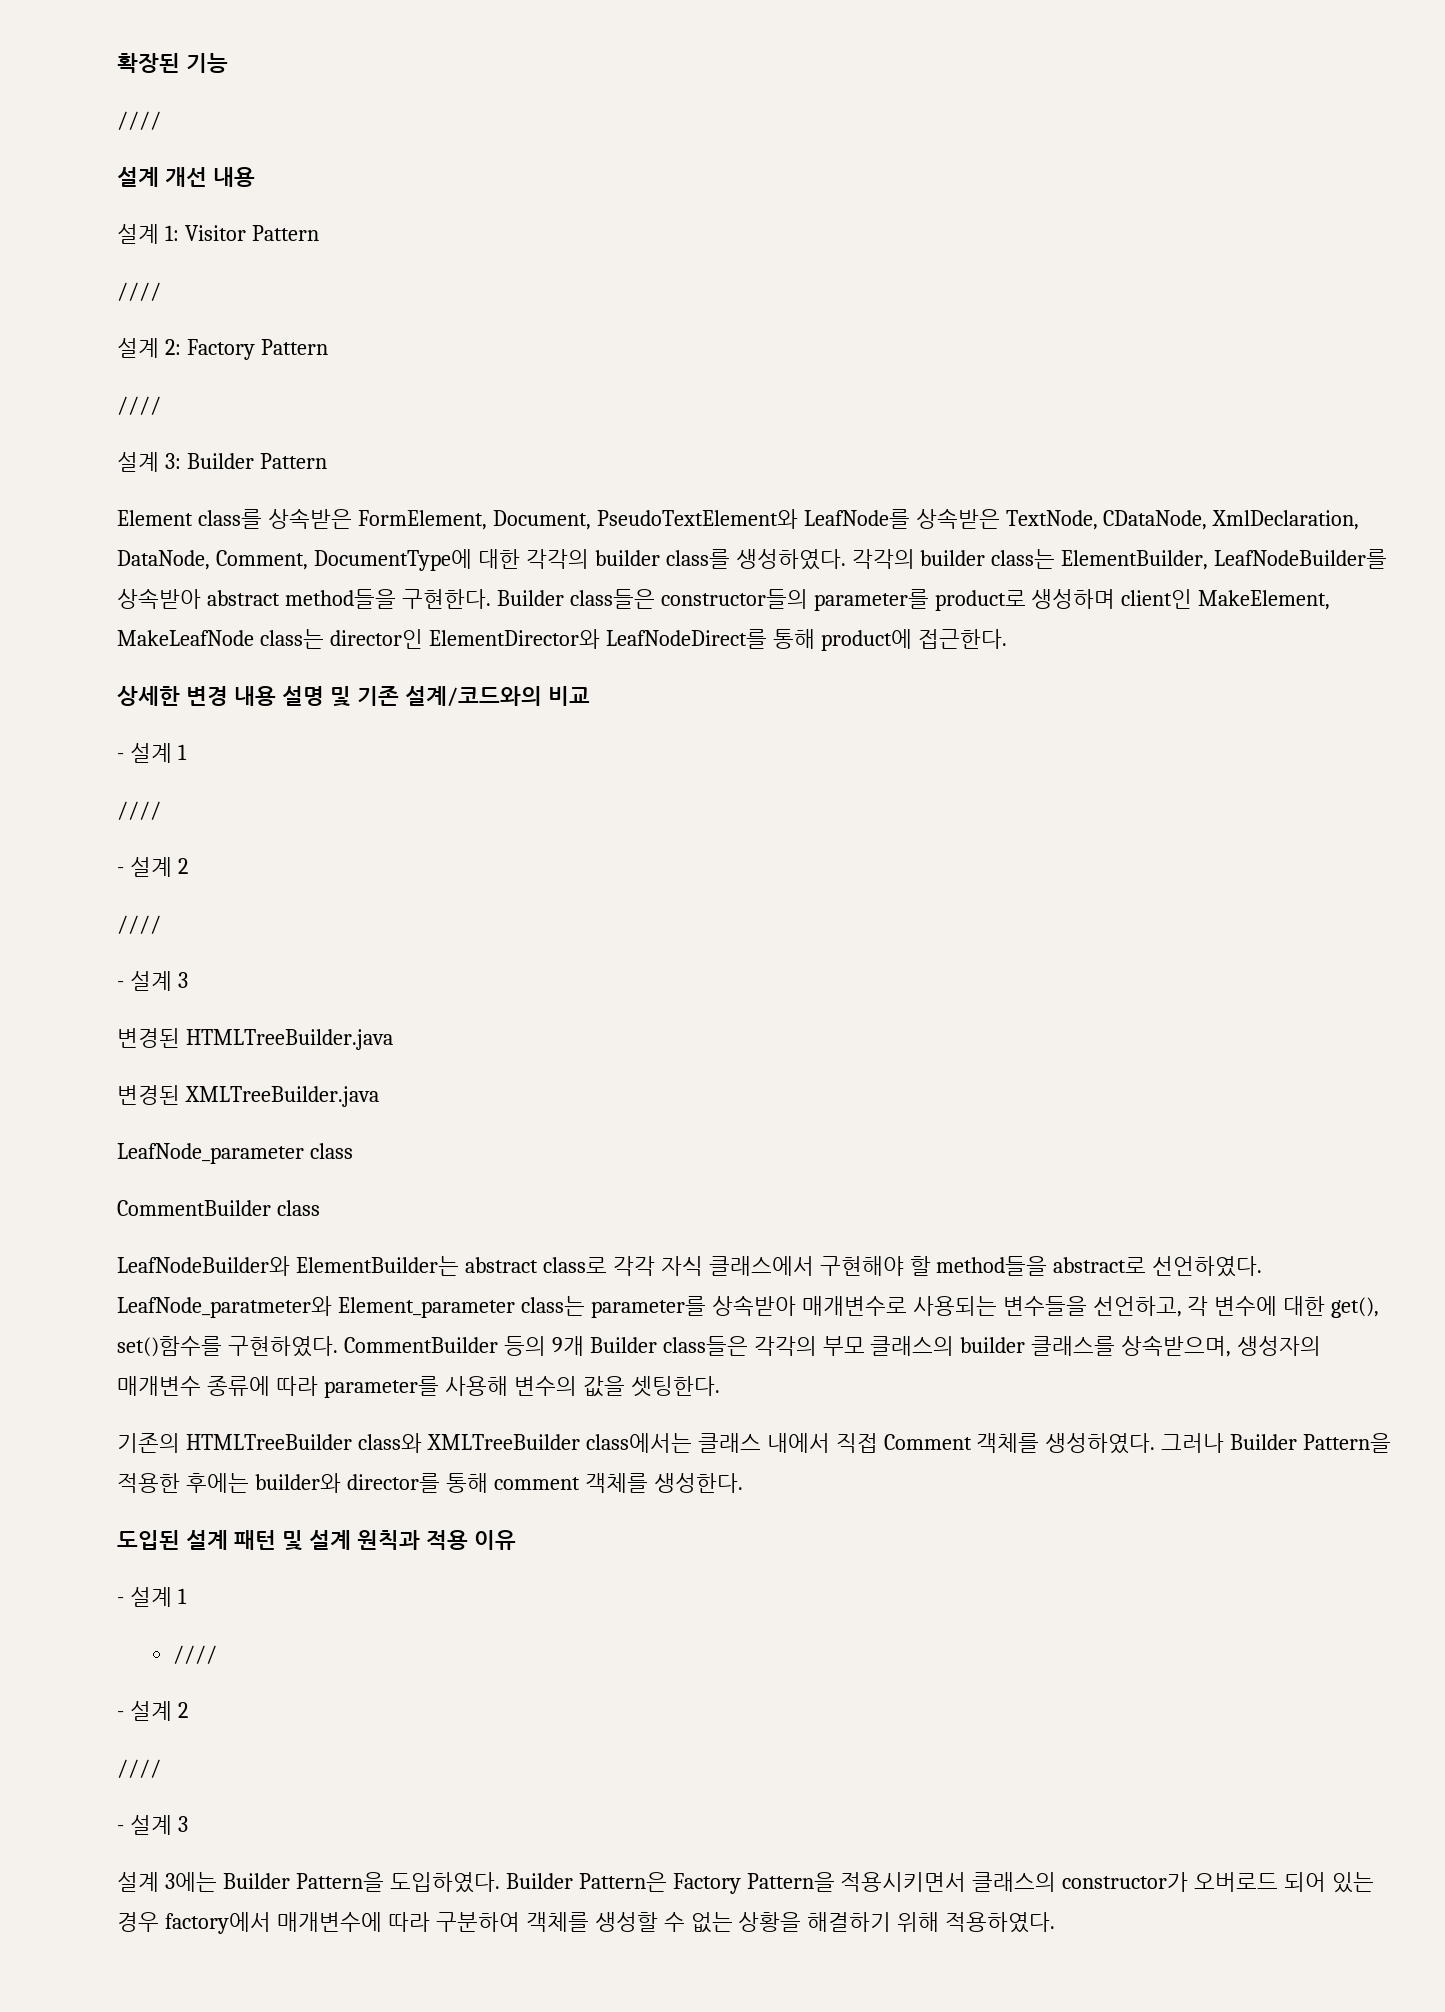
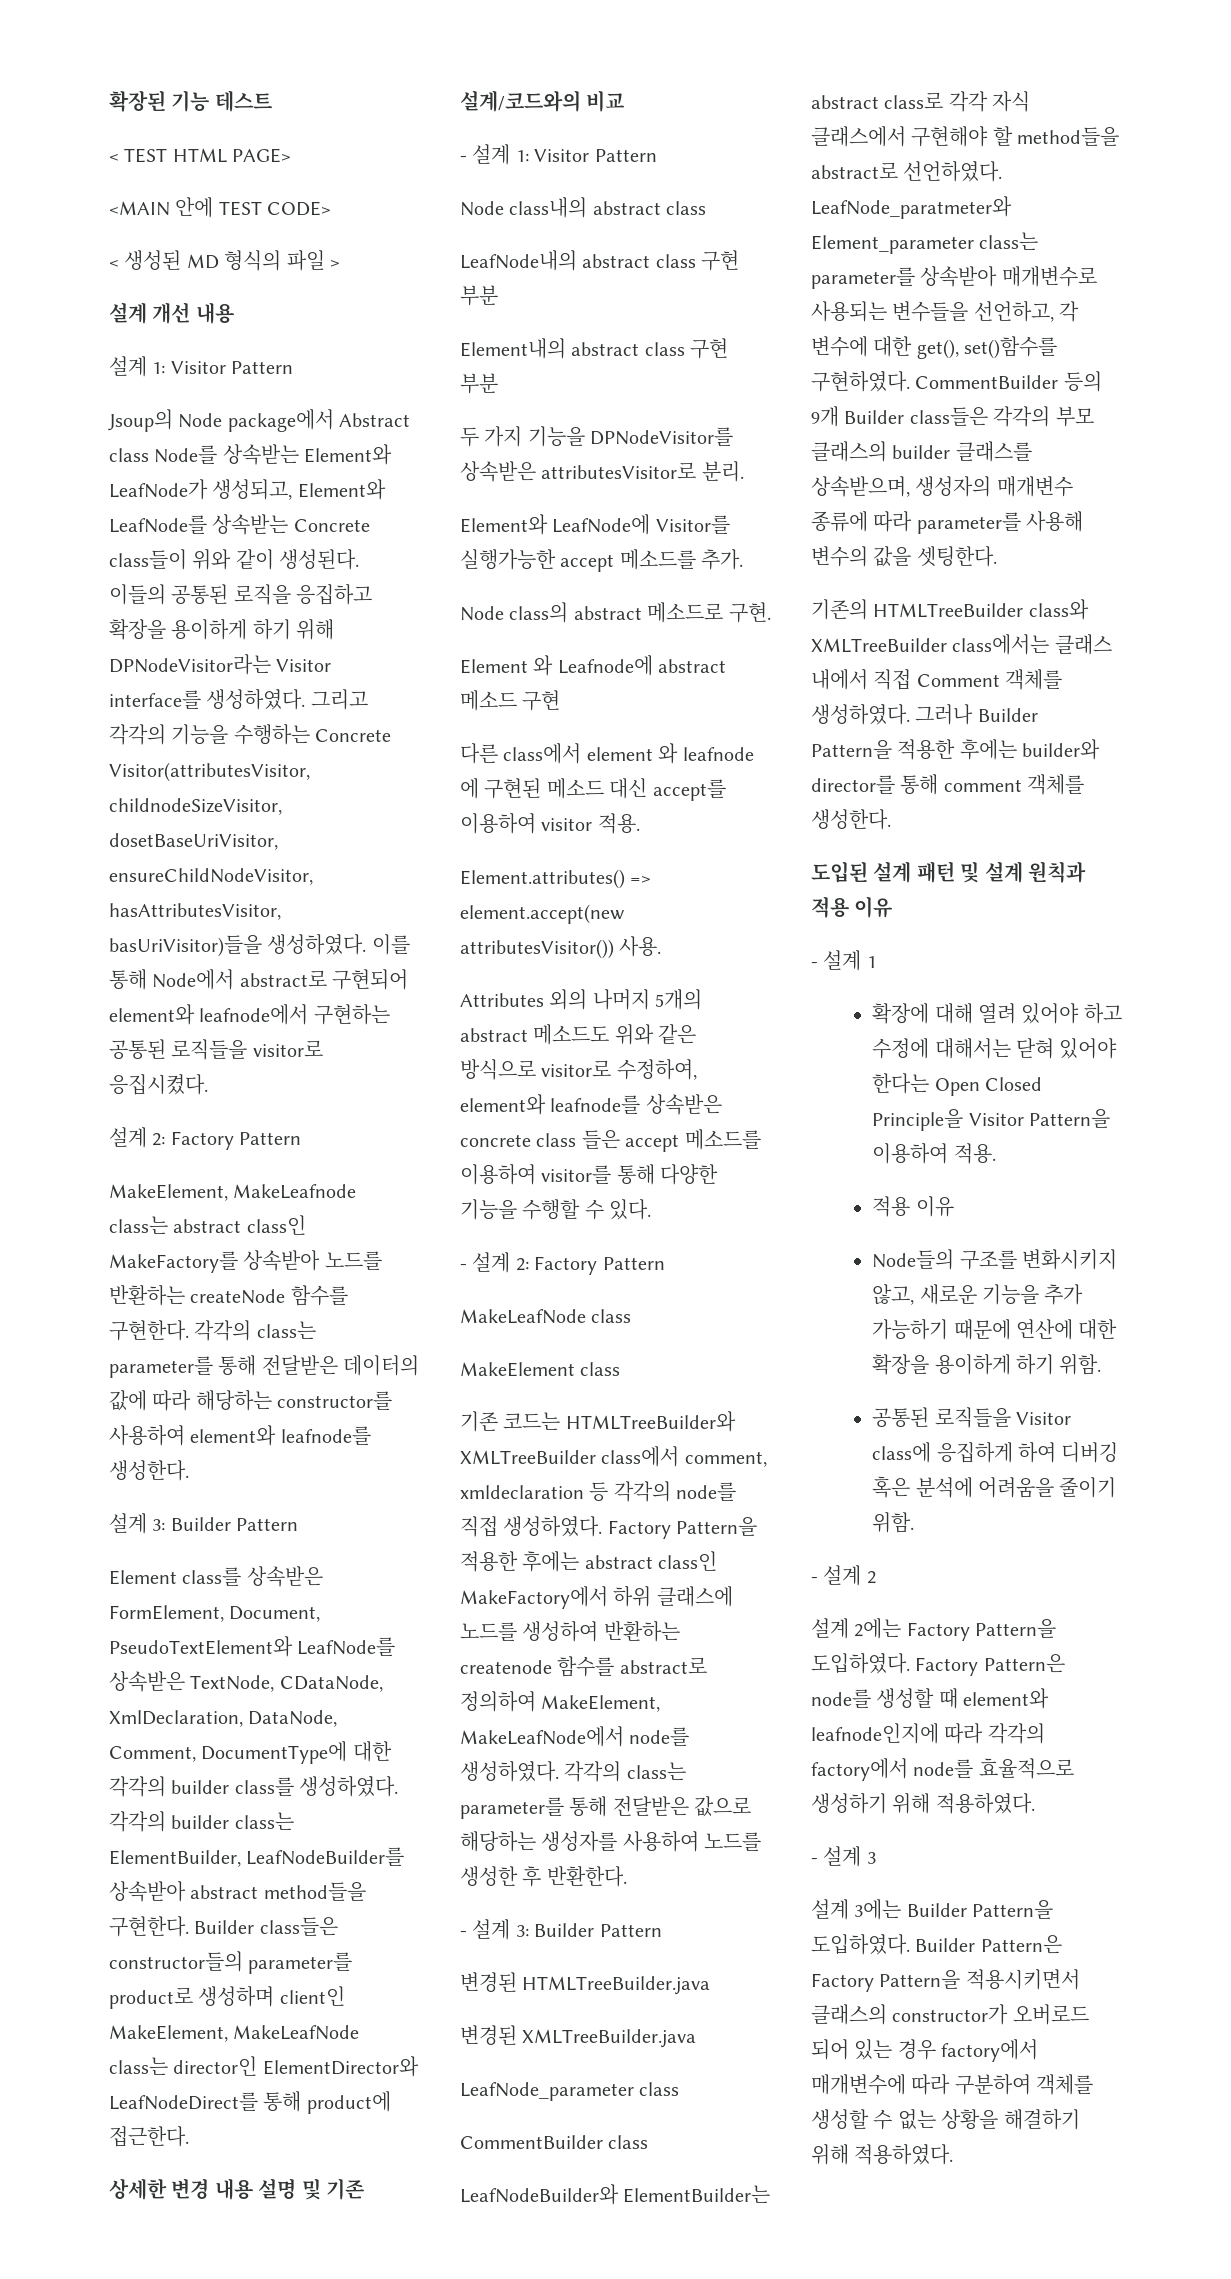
[117,111,161,130] // //// -> [214,90,272,112] [109,148,292,163] [109,197,332,218] [109,250,340,271] 테스트 // < TEST HTML PAGE> // <MAIN 안에 TEST CODE> // < 생성된 MD 형식의 파일 >
[117,282,161,301] [117,338,328,360] [117,396,161,415] //// // 설계 2: Factory Pattern // //// -> [108,409,411,432] [109,444,393,465] [109,479,386,500] [109,514,370,535] [109,549,360,570] [109,584,373,605] [109,619,335,640] [109,654,332,675] [109,689,368,710] [109,724,392,745] [109,762,310,782] [109,798,282,815] [109,833,278,850] [109,868,313,885] [109,903,281,920] [109,934,410,957] [109,969,409,990] [109,1004,390,1025] [109,1039,323,1060] [109,1074,208,1095] [109,1127,302,1150] [109,1184,357,1201] [109,1215,306,1235] [109,1250,382,1273] [109,1285,348,1306] [109,1320,316,1341] [109,1355,420,1378] [109,1390,393,1411] [109,1425,371,1446] [109,1460,189,1481] Jsoup의 Node package에서 Abstract class Node를 상속받는 Element와 LeafNode가 생성되고, Element와 LeafNode를 상속받는 Concrete class들이 위와 같이 생성된다. 이들의 공통된 로직을 응집하고 확장을 용이하게 하기 위해 DPNodeVisitor라는 Visitor interface를 생성하였다. 그리고 각각의 기능을 수행하는 Concrete Visitor(attributesVisitor, childnodeSizeVisitor, dosetBaseUriVisitor, ensureChildNodeVisitor, hasAttributesVisitor, basUriVisitor)들을 생성하였다. 이를 통해 Node에서 abstract로 구현되어 element와 leafnode에서 구현하는 공통된 로직들을 visitor로 응집시켰다. // 설계 2: Factory Pattern // MakeElement, MakeLeafnode class는 abstract class인 MakeFactory를 상속받아 노드를 반환하는 createNode 함수를 구현한다. 각각의 class는 parameter를 통해 전달받은 데이터의 값에 따라 해당하는 constructor를 사용하여 element와 leafnode를 생성한다.
[177,744,187,760] [117,801,161,820] [117,857,188,877] [117,915,161,934] [117,971,188,991] 1 // //// // - 설계 2 // //// // - 설계 3 -> [515,149,657,162] [460,197,707,218] [460,250,740,271] [460,285,498,306] [460,338,729,359] [460,373,498,394] [460,426,734,447] [460,461,744,482] [460,514,730,535] [460,549,744,572] [460,602,771,623] [460,655,727,676] [460,690,561,711] [460,743,754,764] [460,778,726,801] [460,813,640,834] [460,869,652,889] [460,904,625,924] [460,936,662,959] [460,989,703,1010] [460,1024,697,1045] [460,1059,697,1080] [460,1094,722,1115] [460,1129,761,1152] [460,1164,719,1185] [460,1199,652,1220] [460,1252,665,1275] [460,1309,632,1324] [460,1362,621,1377] [460,1411,736,1432] [460,1446,767,1467] [460,1481,737,1502] [460,1516,758,1539] [460,1551,718,1572] [460,1586,733,1609] [460,1621,680,1642] [460,1656,707,1677] [460,1691,661,1712] [460,1726,690,1747] [460,1761,686,1782] [460,1796,752,1819] [460,1831,762,1852] [460,1866,627,1887] [460,1919,662,1940] 1: Visitor Pattern // Node class내의 abstract class // LeafNode내의 abstract class 구현 부분 // Element내의 abstract class 구현 부분 // 두 가지 기능을 DPNodeVisitor를 상속받은 attributesVisitor로 분리. // Element와 LeafNode에 Visitor를 실행가능한 accept 메소드를 추가. // Node class의 abstract 메소드로 구현. // Element 와 Leafnode에 abstract 메소드 구현 // 다른 class에서 element 와 leafnode 에 구현된 메소드 대신 accept를 이용하여 visitor 적용. // Element.attributes() => element.accept(new attributesVisitor()) 사용. // Attributes 외의 나머지 5개의 abstract 메소드도 위와 같은 방식으로 visitor로 수정하여, element와 leafnode를 상속받은 concrete class 들은 accept 메소드를 이용하여 visitor를 통해 다양한 기능을 수행할 수 있다. // - 설계 2: Factory Pattern // MakeLeafNode class // MakeElement class // 기존 코드는 HTMLTreeBuilder와 XMLTreeBuilder class에서 comment, xmldeclaration 등 각각의 node를 직접 생성하였다. Factory Pattern을 적용한 후에는 abstract class인 MakeFactory에서 하위 클래스에 노드를 생성하여 반환하는 createnode 함수를 abstract로 정의하여 MakeElement, MakeLeafNode에서 node를 생성하였다. 각각의 class는 parameter를 통해 전달받은 값으로 해당하는 생성자를 사용하여 노드를 생성한 후 반환한다. // - 설계 3: Builder Pattern
[172,1645,217,1664] [117,1701,188,1721] [117,1759,161,1778] //// // - 설계 2 // //// -> [872,1003,1122,1024] [872,1038,1118,1059] [872,1073,1043,1096] [872,1109,1111,1131] [872,1143,996,1164] [872,1196,954,1217] [872,1249,1118,1270] [872,1284,1084,1305] [872,1319,1118,1340] [872,1354,1102,1375] [872,1407,1072,1428] [872,1442,1119,1463] [872,1476,1117,1498] [872,1512,915,1533] [811,1565,876,1586] [811,1618,1057,1641] [811,1653,1065,1676] [811,1688,1050,1709] [811,1723,1045,1744] [811,1758,1074,1781] [811,1793,1035,1814] 확장에 대해 열려 있어야 하고 수정에 대해서는 닫혀 있어야 한다는 Open Closed Principle을 Visitor Pattern을 이용하여 적용. // 적용 이유 // Node들의 구조를 변화시키지 않고, 새로운 기능을 추가 가능하기 때문에 연산에 대한 확장을 용이하게 하기 위함. // 공통된 로직들을 Visitor class에 응집하게 하여 디버깅 혹은 분석에 어려움을 줄이기 위함. // - 설계 2 // 설계 2에는 Factory Pattern을 도입하였다. Factory Pattern은 node를 생성할 때 element와 leafnode인지에 따라 각각의 factory에서 node를 효율적으로 생성하기 위해 적용하였다.

